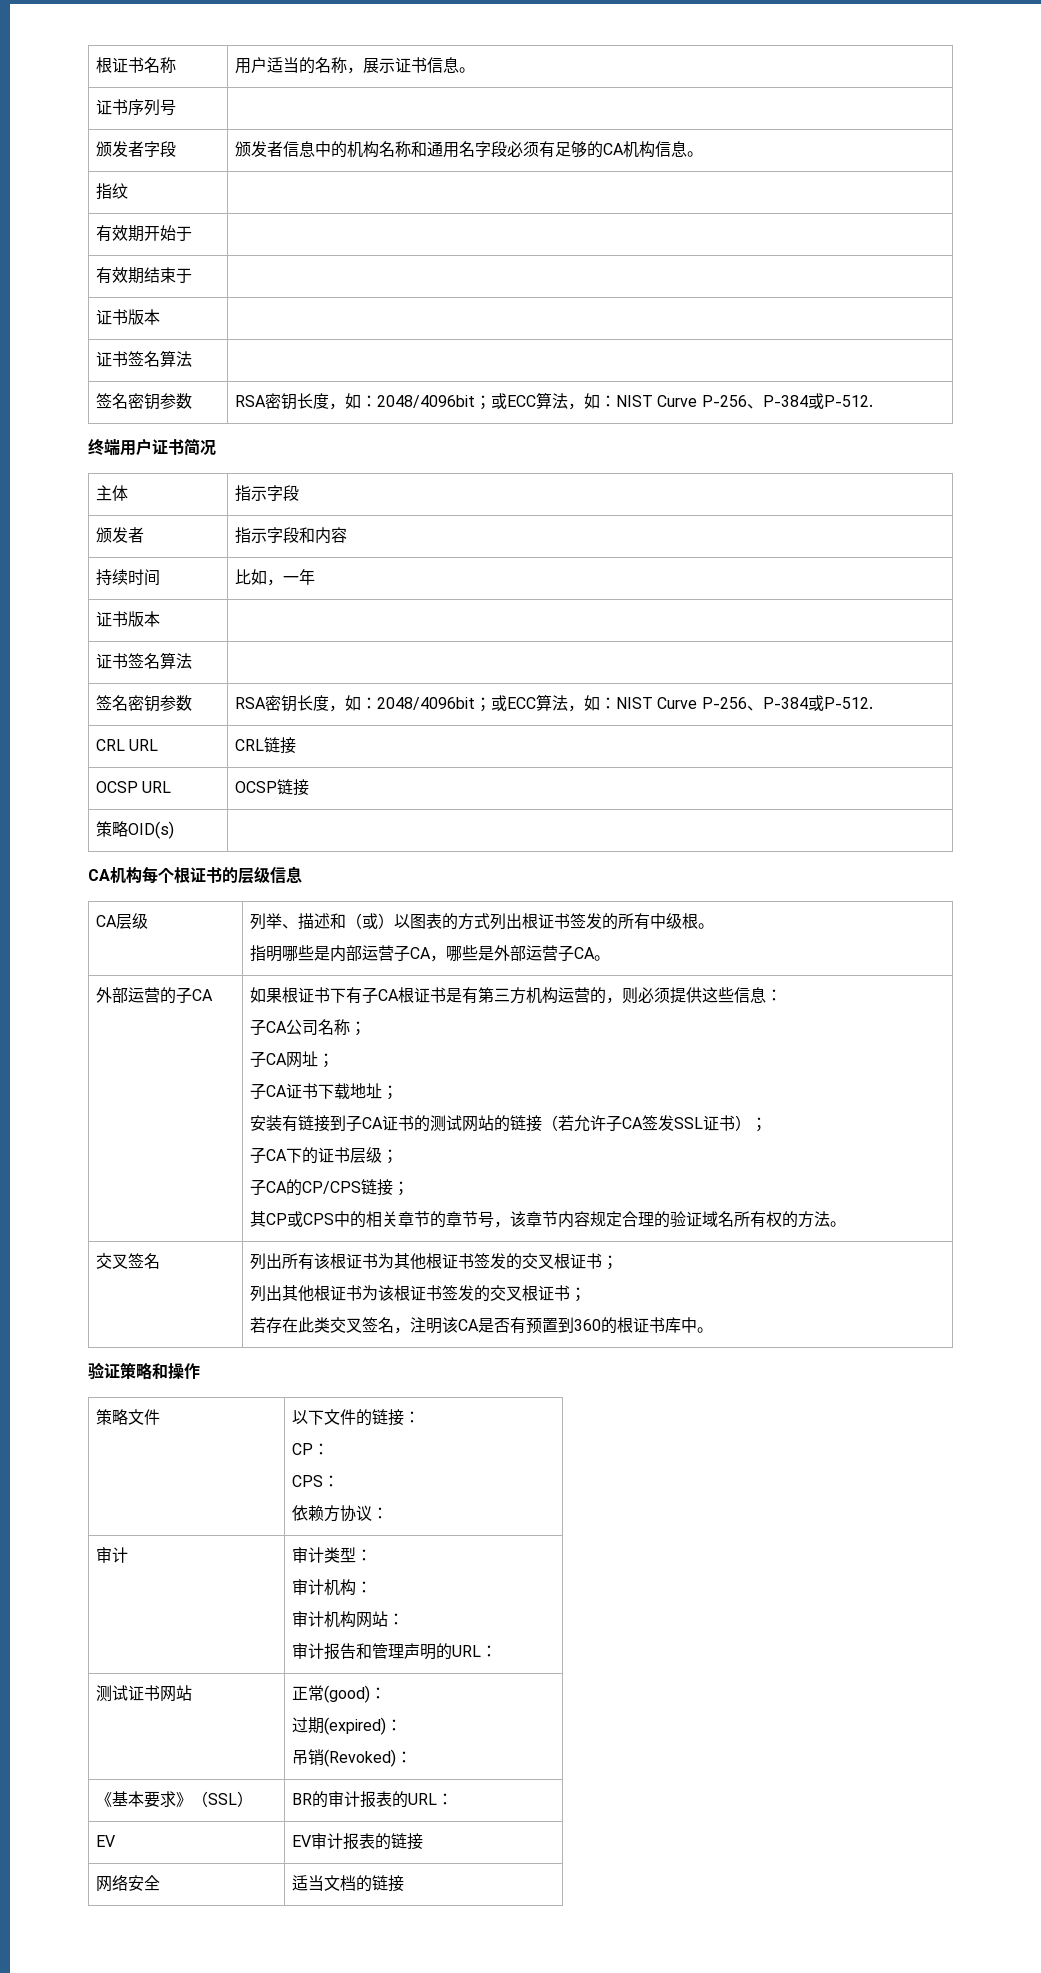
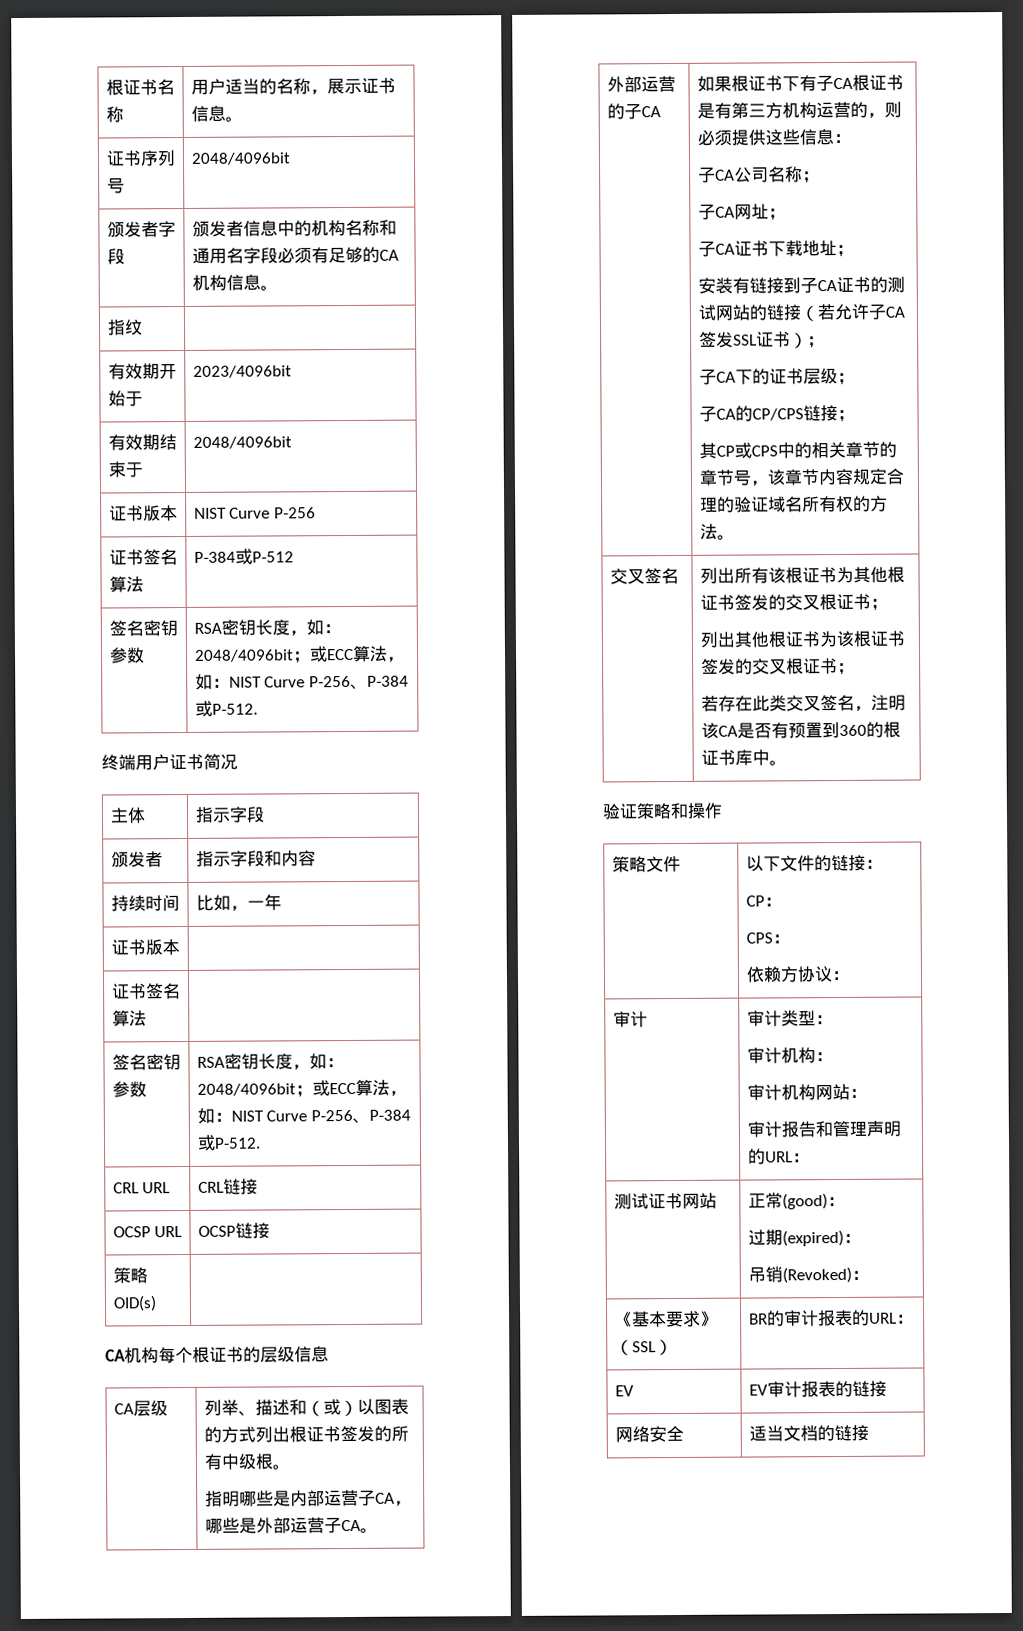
(177, 107) none -> [190,152,291,165] 2048/4096bit
(193, 233) none -> [192,365,292,378] 2023/4096bit
[96,309,161,325] [96,350,193,367] // 证书版本 | // 证书签名算法 | -> [192,436,292,449] [108,505,178,522] [193,507,316,519] [108,549,178,566] [108,576,144,593] [193,548,294,565] 2048/4096bit // 证书版本 | NIST Curve P-256 // 证书签名算法 | P-384或P-512

